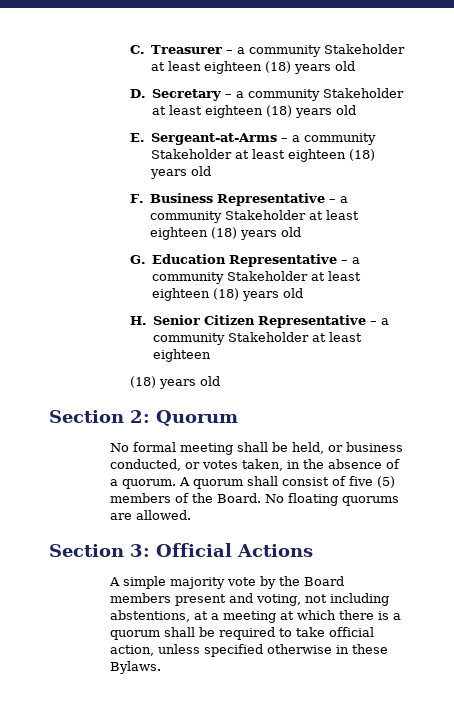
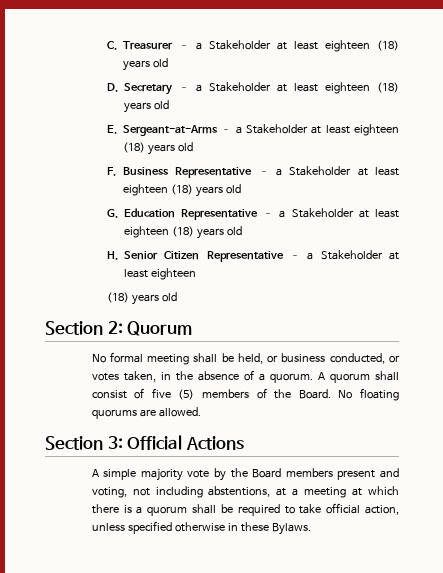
[249,45,322,57] community -> (202, 46) none
[248,89,321,101] community -> (202, 88) none
[304,133,377,145] community -> (242, 130) none
[150,211,223,223] community -> (282, 172) none
[152,272,225,284] community -> (286, 214) none
[153,333,226,345] community -> (314, 256) none

